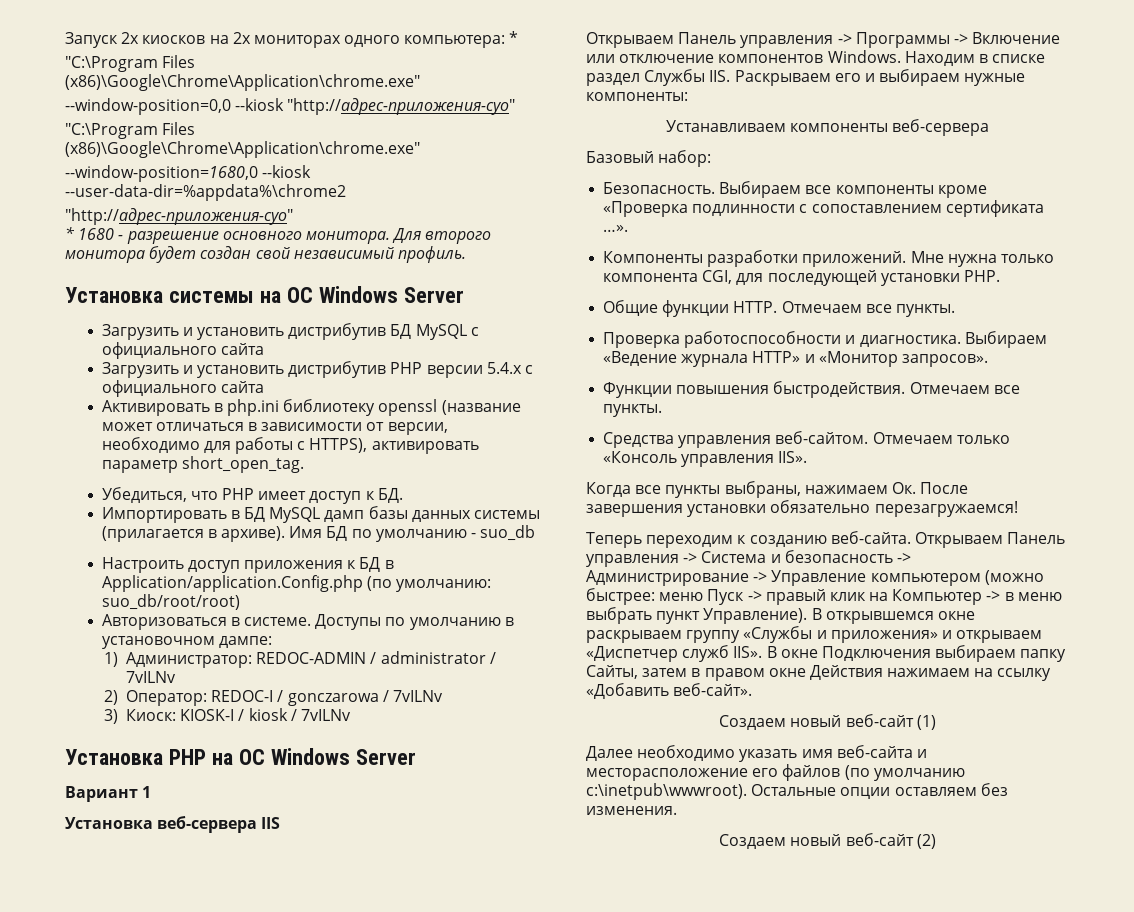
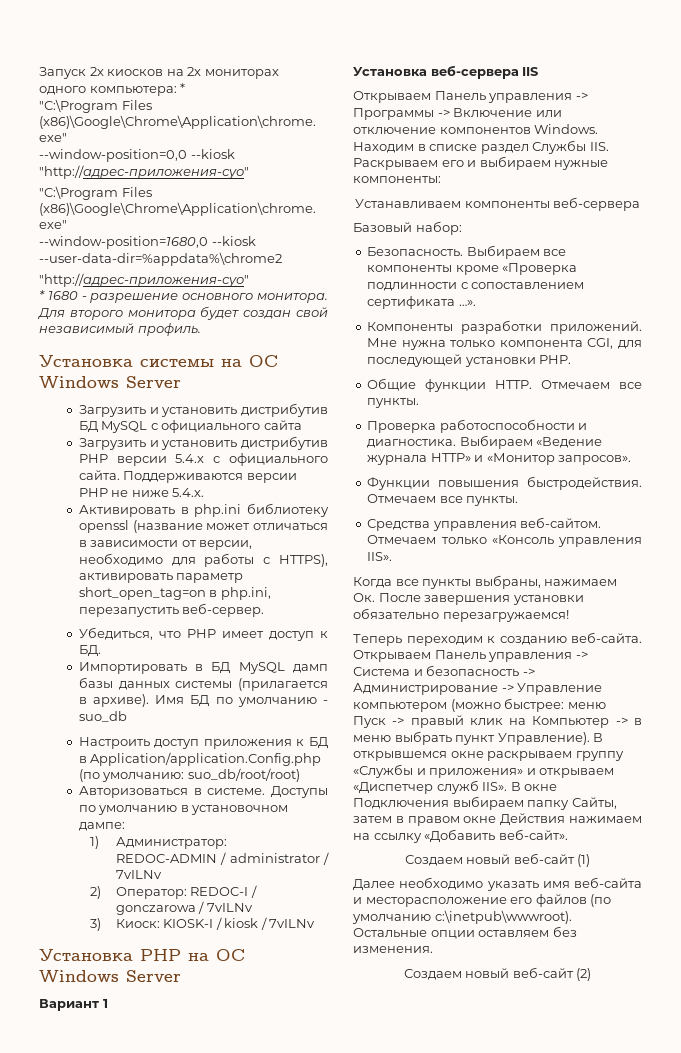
[220,381,264,393] сайта -> [78,470,297,483] [78,488,205,497] сайта. Поддерживаются версии PHP не ниже 5.4.х.
[181,456,304,473] short_open_tag. -> [78,587,271,600] [78,603,265,617] short_open_tag=on в php.ini, перезапустить веб-сервер.

